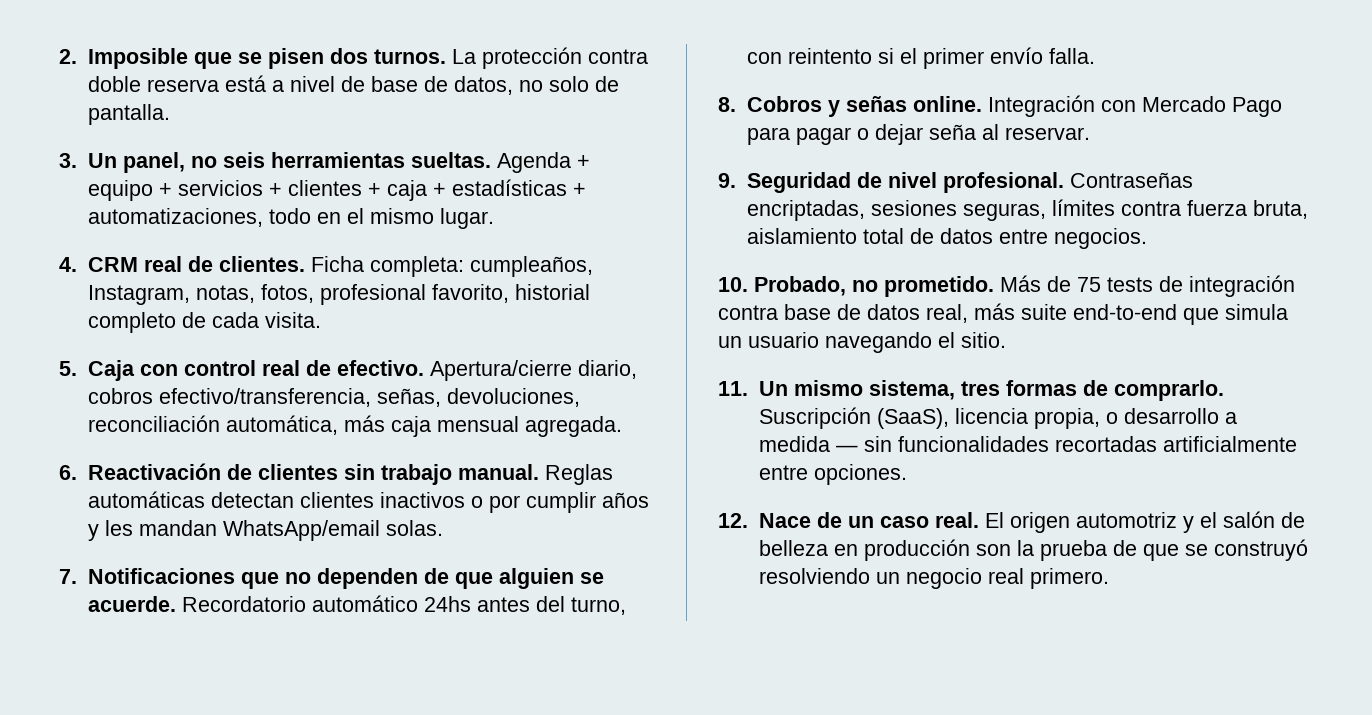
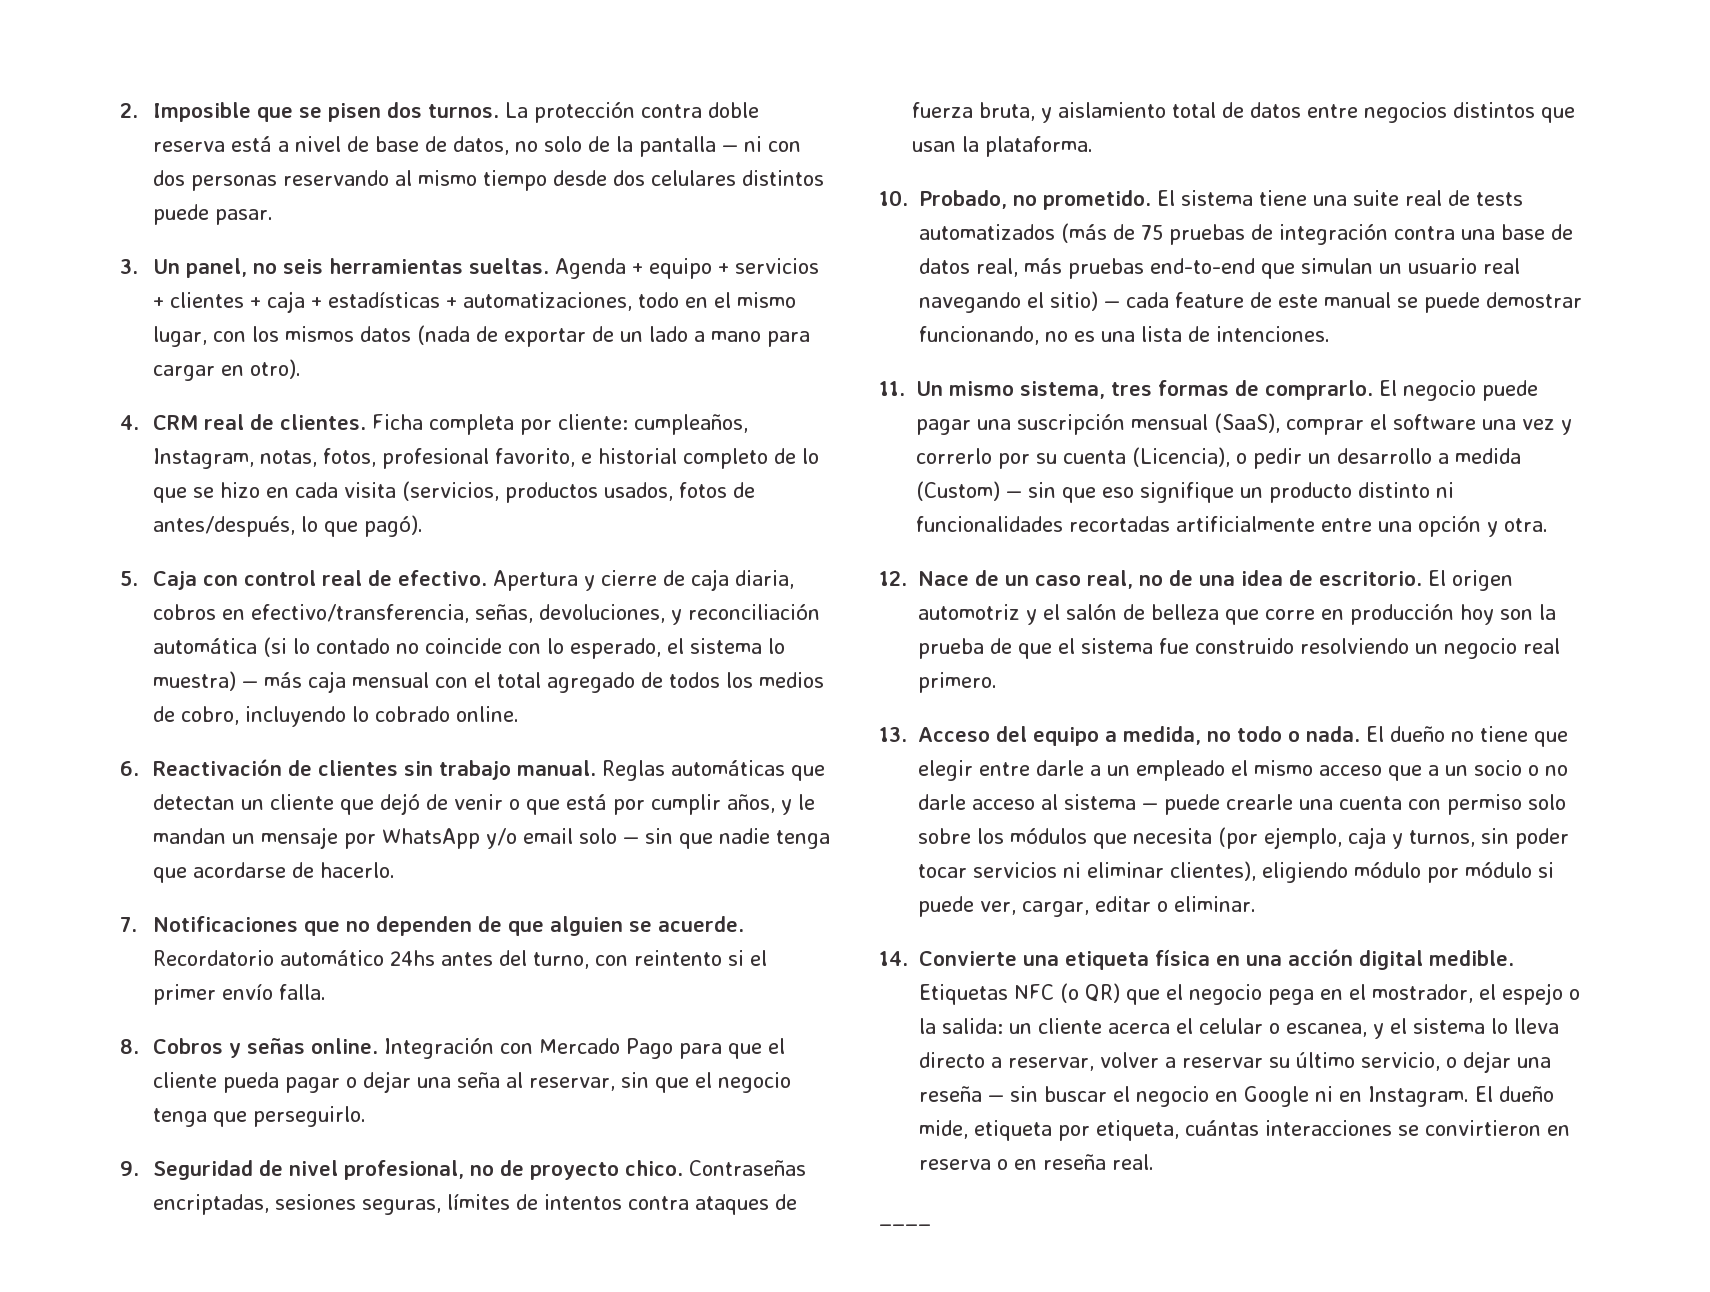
[87,104,170,125] pantalla. -> [615,136,801,157] [152,170,824,191] [152,204,273,225] la pantalla — ni con dos personas reservando al mismo tiempo desde dos celulares distintos puede pasar.
[439,208,494,229] lugar. -> [152,325,810,347] [152,359,301,381] lugar, con los mismos datos (nada de exportar de un lado a mano para cargar en otro).
[369,256,464,277] completa: -> [428,414,628,435] completa por cliente:
(509, 293) none -> [580,453,592,464] e
[211,312,321,328] cada visita. -> [801,448,819,464] [152,481,755,503] [152,515,423,537] lo que se hizo en cada visita (servicios, productos usados, fotos de antes/después, lo que pagó).
[429,360,637,381] [87,388,580,407] [87,415,622,437] Apertura/cierre diario, cobros efectivo/transferencia, señas, devoluciones, reconciliación automática, más caja mensual agregada. -> [492,569,794,591] [152,604,820,625] [152,637,785,659] [152,671,824,693] [152,706,519,727] Apertura y cierre de caja diaria, cobros en efectivo/transferencia, señas, devoluciones, y reconciliación automática (si lo contado no coincide con lo esperado, el sistema lo muestra) — más caja mensual con el total agregado de todos los medios de cobro, incluyendo lo cobrado online.
[210,492,649,513] [87,520,443,541] detectan clientes inactivos o por cumplir años y les mandan WhatsApp/email solas. -> [790,765,825,781] [152,793,815,815] [152,827,830,849] [152,862,395,883] que detectan un cliente que dejó de venir o que está por cumplir años, y le mandan un mensaje por WhatsApp y/o email solo — sin que nadie tenga que acordarse de hacerlo.
(790, 136) none -> [727,1038,785,1059] [152,1072,279,1093] que el cliente pueda
(923, 134) none -> [416,1077,451,1088] una
[1004,127,1090,140] reservar. -> [528,1072,791,1093] [152,1106,366,1127] reservar, sin que el negocio tenga que perseguirlo.
[942,172,1064,193] profesional. -> [343,1160,683,1180] profesional, no de proyecto chico.
[1120,201,1181,216] contra -> [515,1194,797,1215] de intentos contra ataques de
(1308, 209) none -> [1040,107,1052,123] y
[1053,228,1147,249] [718,275,1041,297] negocios. // 10. Probado, no prometido. Más -> [1363,102,1575,123] [911,136,1093,157] [879,190,1523,210] [919,223,1107,243] negocios distintos que usan la plataforma. // 10. Probado, no prometido. El sistema tiene una suite real de tests automatizados (más
[1107,277,1153,292] tests -> [1169,224,1245,245] pruebas
(778, 312) none -> [1461,229,1495,240] una
[1021,304,1067,320] suite -> [1068,258,1144,279] pruebas
[1225,304,1288,320] simula -> [1301,258,1373,274] simulan
(819, 340) none -> [1483,258,1520,274] real
[961,332,1006,348] sitio. -> [1050,291,1582,313] [919,326,1330,345] sitio) — cada feature de este manual se puede demostrar funcionando, no es una lista de intenciones.
[758,407,1118,429] Suscripción (SaaS), licencia propia, o -> [1379,380,1538,401] [916,413,1572,435] [916,447,1331,469] El negocio puede pagar una suscripción mensual (SaaS), comprar el software una vez y correrlo por su cuenta (Licencia), o pedir un
[835,436,1297,452] [758,464,907,485] — sin funcionalidades recortadas artificialmente entre opciones. -> [916,481,1454,503] [916,516,1548,537] (Custom) — sin que eso signifique un producto distinto ni funcionalidades recortadas artificialmente entre una opción y otra.
[934,512,979,528] real. -> [1087,570,1422,589] real, no de una idea de escritorio.
(828, 548) none -> [1225,609,1315,625] que corre
(970, 550) none -> [1460,604,1494,625] hoy
[1184,539,1308,561] se construyó -> [1058,638,1294,654] el sistema fue construido
(1109, 578) none -> [879,726,1568,747] [918,760,1568,781] [918,794,1566,815] [918,827,1569,849] [918,861,1554,883] [918,896,1256,917] [879,949,1514,970] [919,983,1580,1005] [919,1018,1559,1039] [919,1051,1551,1073] [919,1086,1554,1107] [919,1120,1570,1141] [919,1154,1154,1170] [879,1224,931,1226] // 13. Acceso del equipo a medida, no todo o nada. El dueño no tiene que elegir entre darle a un empleado el mismo acceso que a un socio o no darle acceso al sistema — puede crearle una cuenta con permiso solo sobre los módulos que necesita (por ejemplo, caja y turnos, sin poder tocar servicios ni eliminar clientes), eligiendo módulo por módulo si puede ver, cargar, editar o eliminar. // 14. Convierte una etiqueta física en una acción digital medible. Etiquetas NFC (o QR) que el negocio pega en el mostrador, el espejo o la salida: un cliente acerca el celular o escanea, y el sistema lo lleva directo a reservar, volver a reservar su último servicio, o dejar una reseña — sin buscar el negocio en Google ni en Instagram. El dueño mide, etiqueta por etiqueta, cuántas interacciones se convirtieron en reserva o en reseña real. // ____

